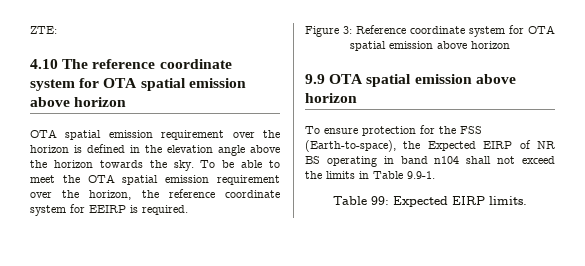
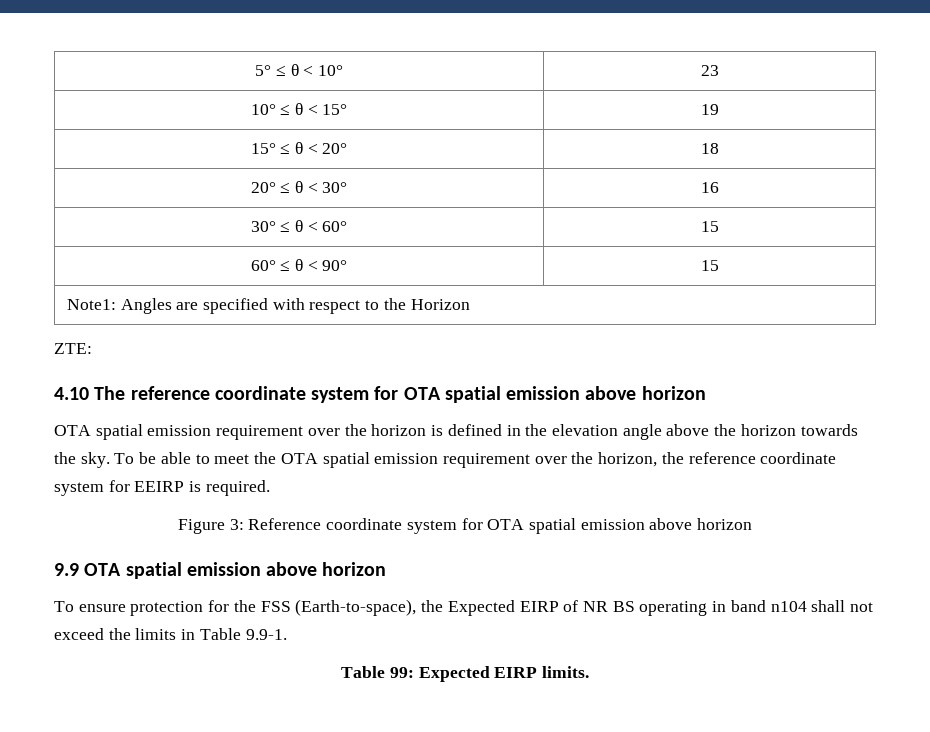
(30, 30) none -> [255,64,343,76] [700,65,719,76] [250,103,348,115] [700,104,719,115] [250,142,348,154] [700,143,719,154] [250,181,348,193] [700,182,719,193] [250,220,348,232] [700,221,719,232] [250,259,348,271] [700,260,719,271] [66,298,470,314] 5° ≤ θ < 10° | 23 // 10° ≤ θ < 15° | 19 // 15° ≤ θ < 20° | 18 // 20° ≤ θ < 30° | 16 // 30° ≤ θ < 60° | 15 // 60° ≤ θ < 90° | 15 // Note1: Angles are specified with respect to the Horizon //

